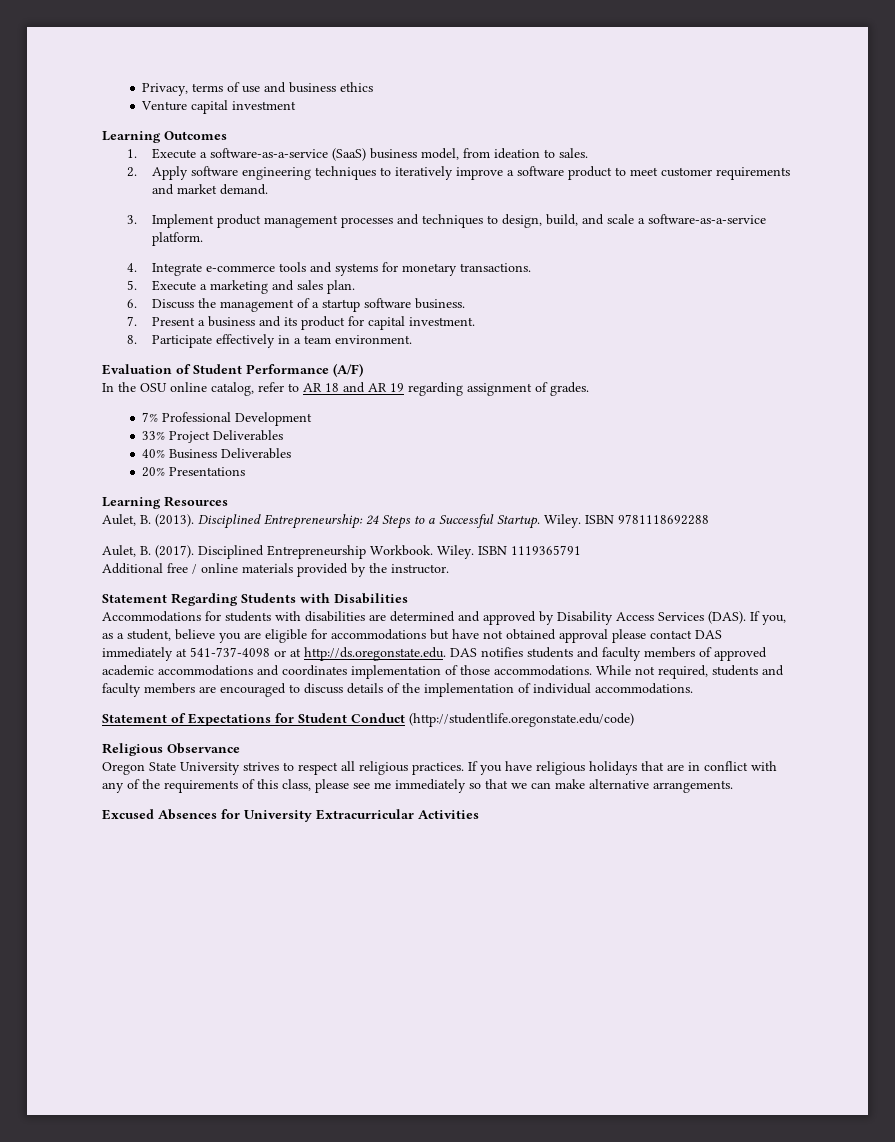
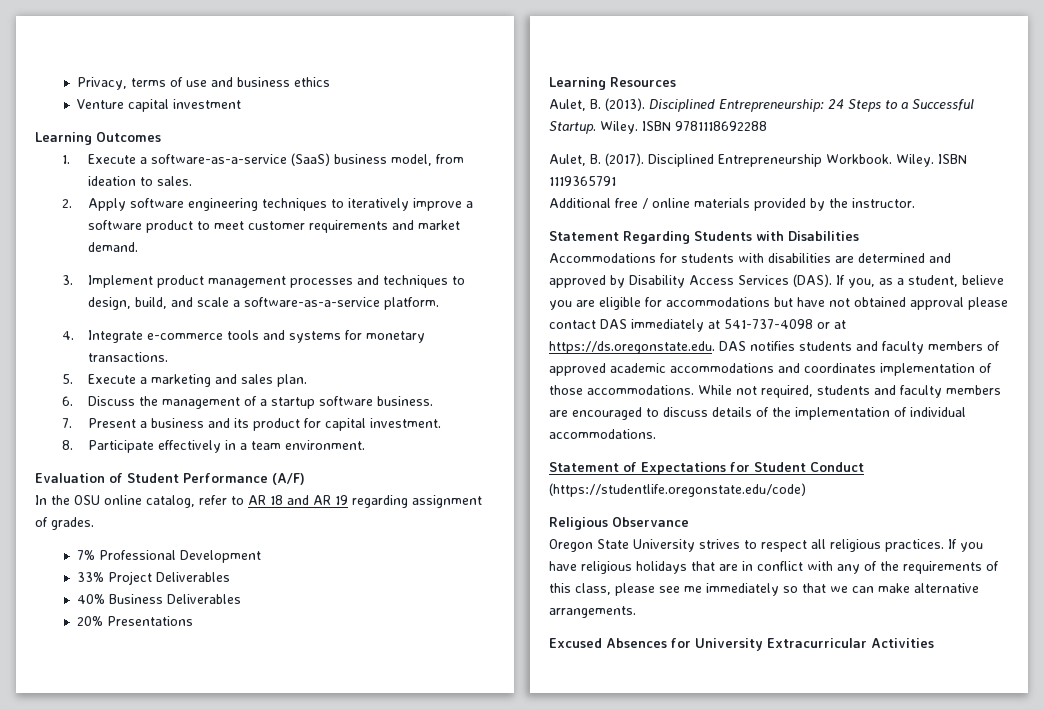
[304,647,446,661] http://ds.oregonstate.edu. -> [549,341,715,354] https://ds.oregonstate.edu.
[409,713,634,727] (http://studentlife.oregonstate.edu/code) -> [549,483,806,497] (https://studentlife.oregonstate.edu/code)

